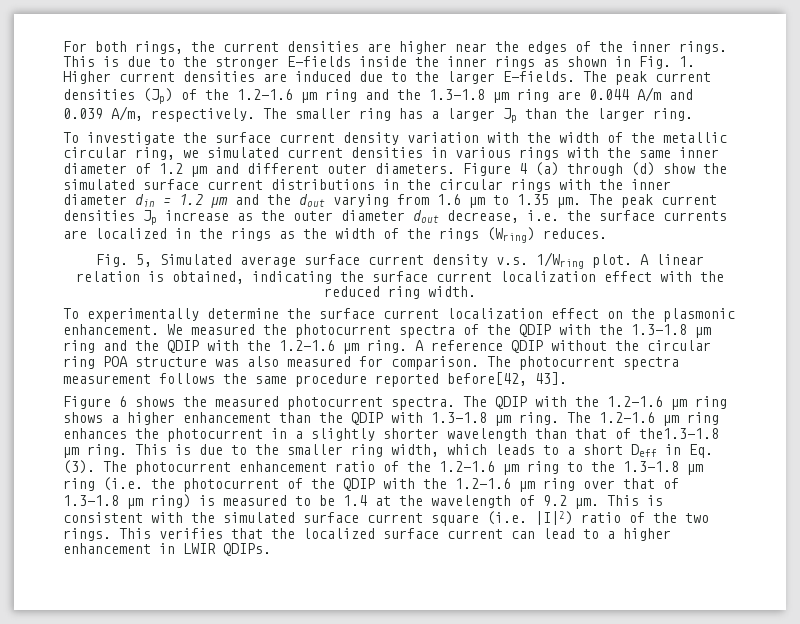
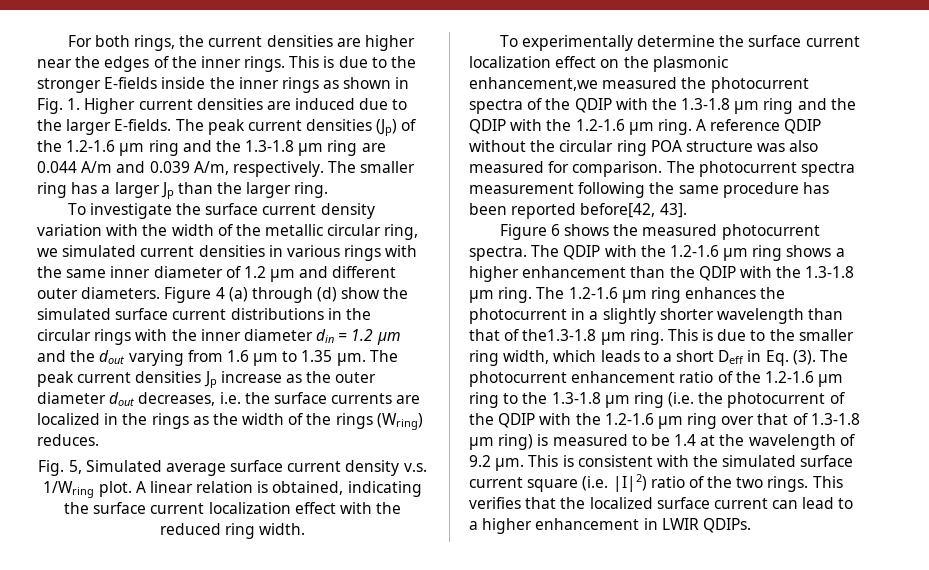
[447,210,519,223] decrease, -> [138,392,216,406] decreases,
[63,324,183,335] enhancement. We -> [469,77,598,91] enhancement,we
[159,373,215,384] follows -> [578,182,646,198] following
(367, 380) none -> [802,182,829,194] [469,203,507,215] has been
(423, 417) none -> [776,266,802,278] the

